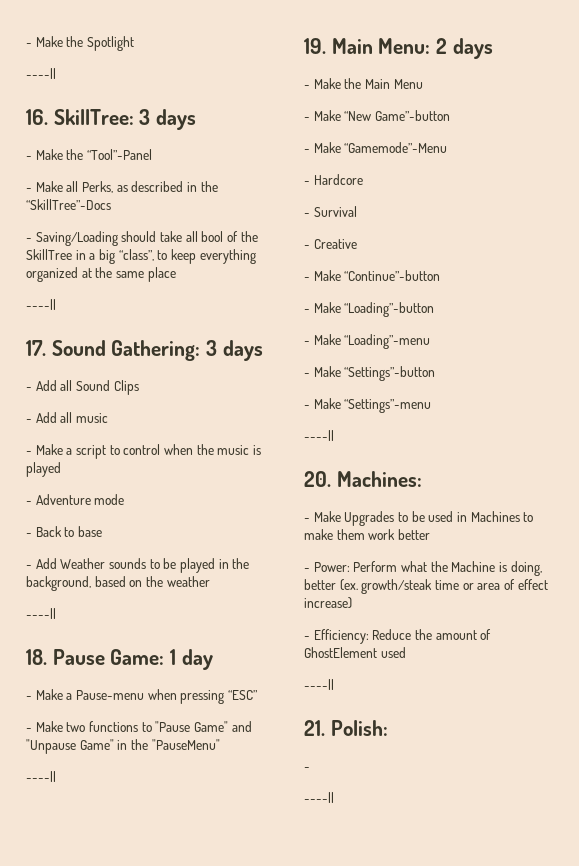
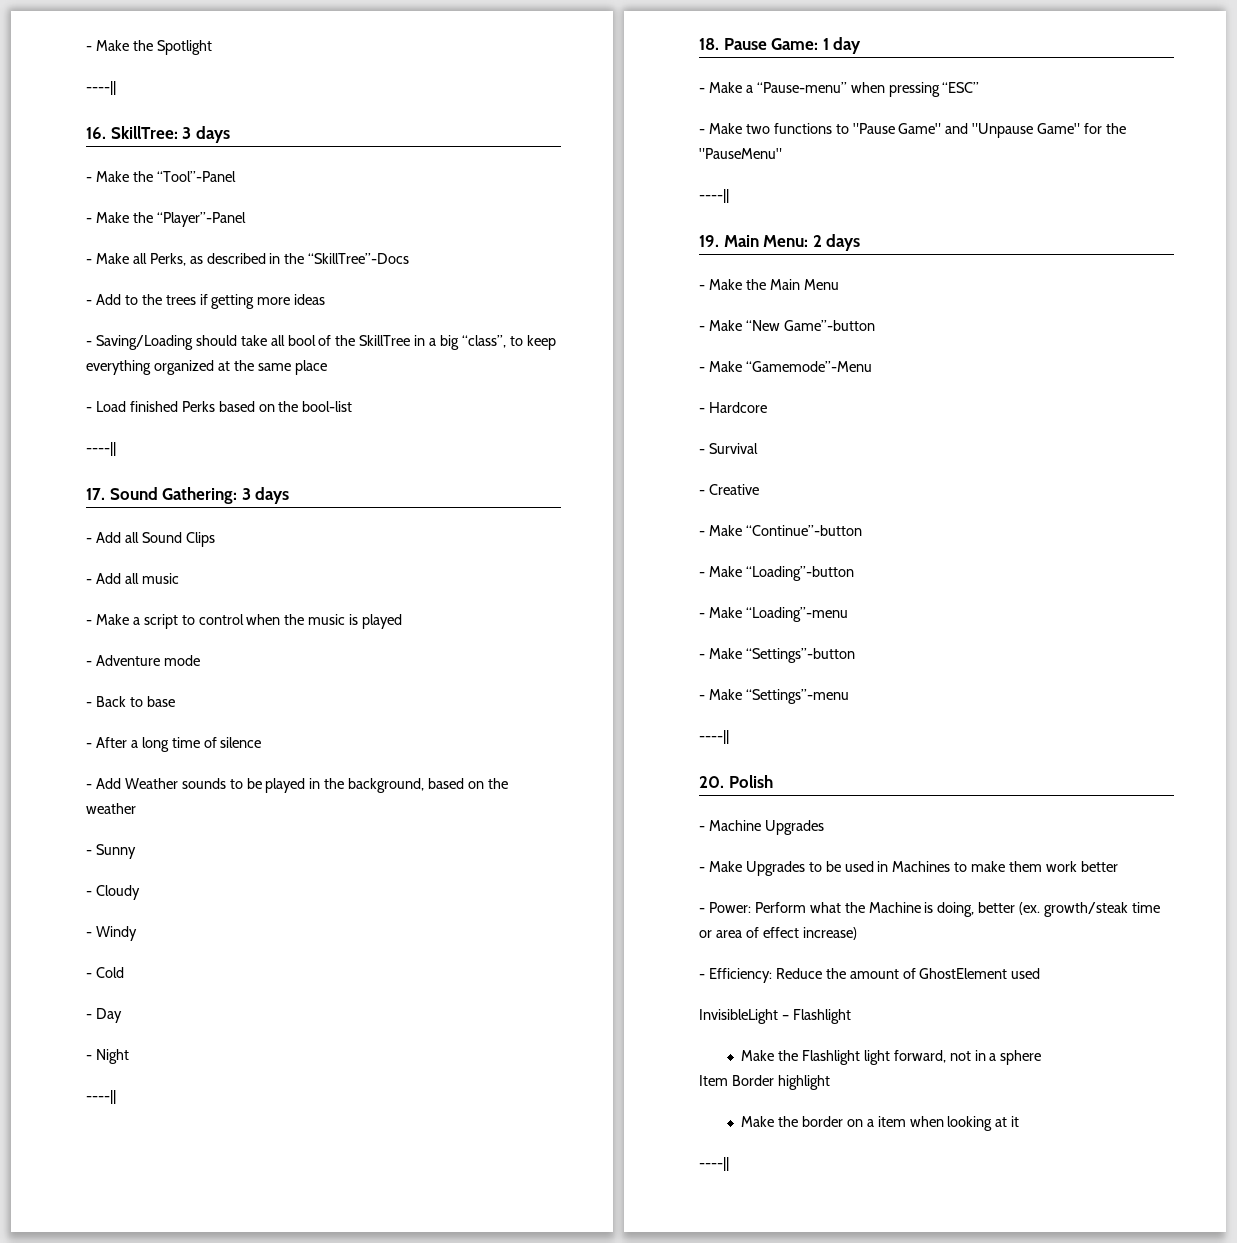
(152, 154) none -> [86,212,246,227] // - Make the “Player”-Panel
(111, 204) none -> [86,294,326,309] // - Add to the trees if getting more ideas
(176, 274) none -> [86,401,353,412] // - Load finished Perks based on the bool-list
(102, 531) none -> [86,737,262,752] // - After a long time of silence
(210, 581) none -> [86,844,136,859] [86,885,140,900] [86,926,137,941] [86,967,124,978] [86,1008,122,1023] [86,1049,129,1064] // - Sunny // - Cloudy // - Windy // - Cold // - Day // - Night
[75,690,144,700] Pause-menu -> [756,82,847,93] “Pause-menu”
[117,740,128,750] in -> [1084,123,1103,134] for
[336,471,422,487] Machines: -> [728,775,773,788] [699,820,824,835] Polish // - Machine Upgrades
[304,679,334,690] [304,720,388,736] [304,767,310,771] ----|| // 21. Polish: // - -> [699,1009,851,1024] [741,1050,1042,1065] [699,1075,830,1090] [741,1116,1020,1131] InvisibleLight – Flashlight // Make the Flashlight light forward, not in a sphere // Item Border highlight // Make the border on a item when looking at it

